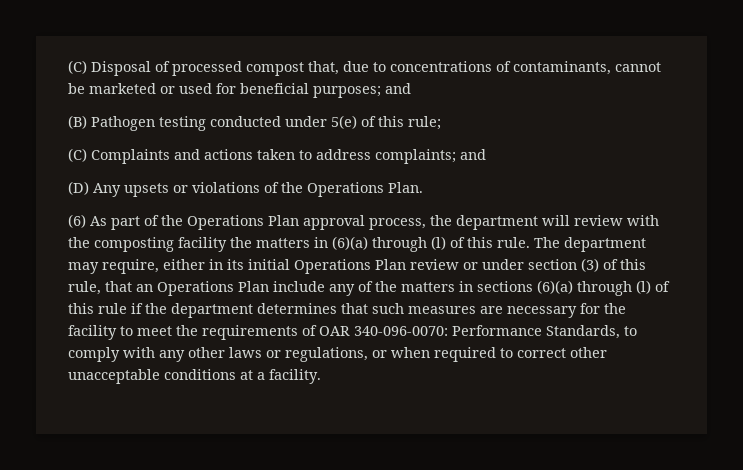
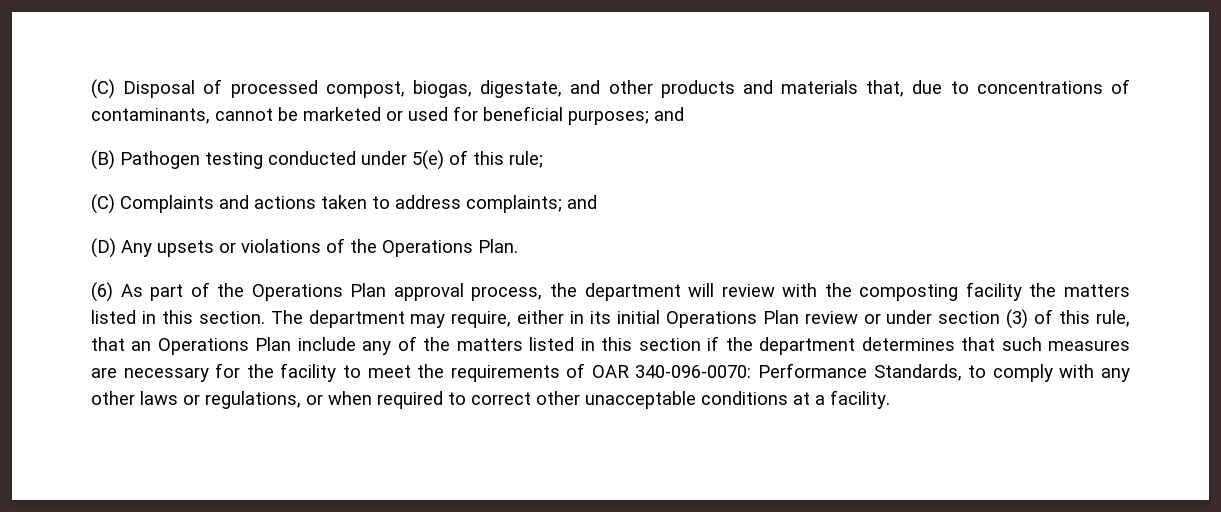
[246,62,304,76] compost -> [325,80,859,98] compost, biogas, digestate, and other products and materials
[314,236,530,252] in (6)(a) through (l) of this rule. -> [91,310,265,324] listed in this section.
[459,280,670,296] [68,303,127,314] in sections (6)(a) through (l) of this rule -> [529,337,701,351] listed in this section

